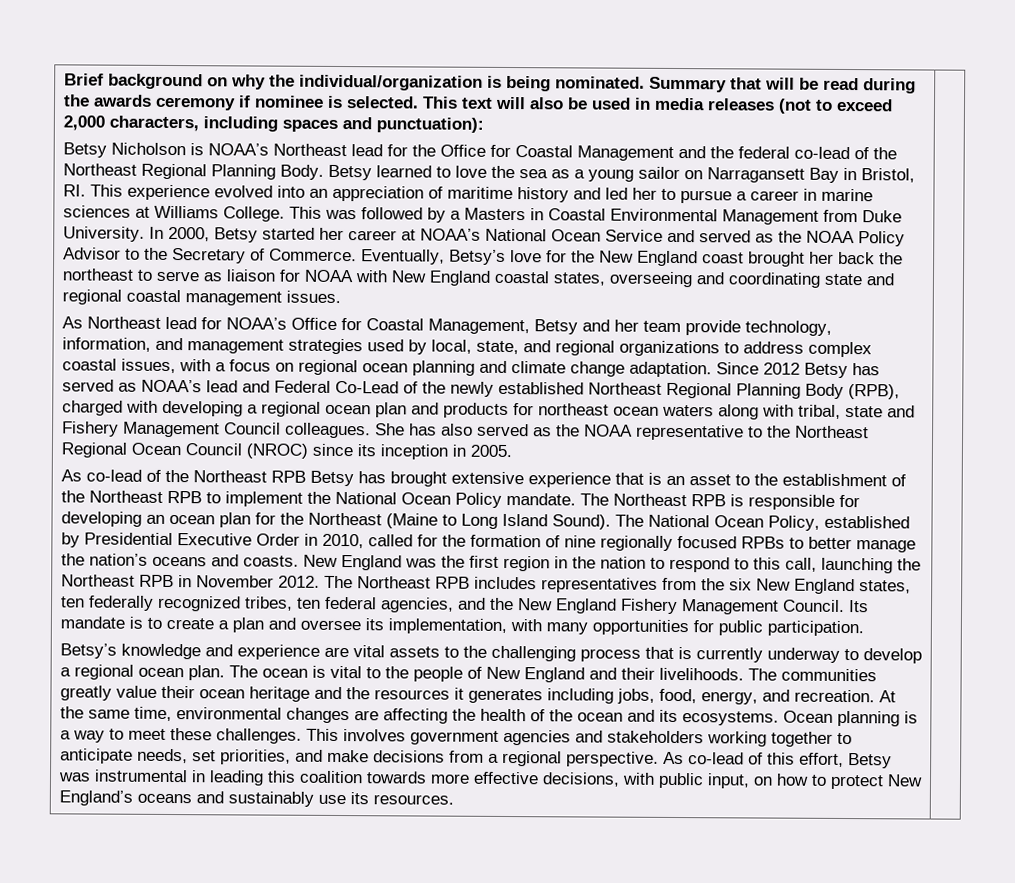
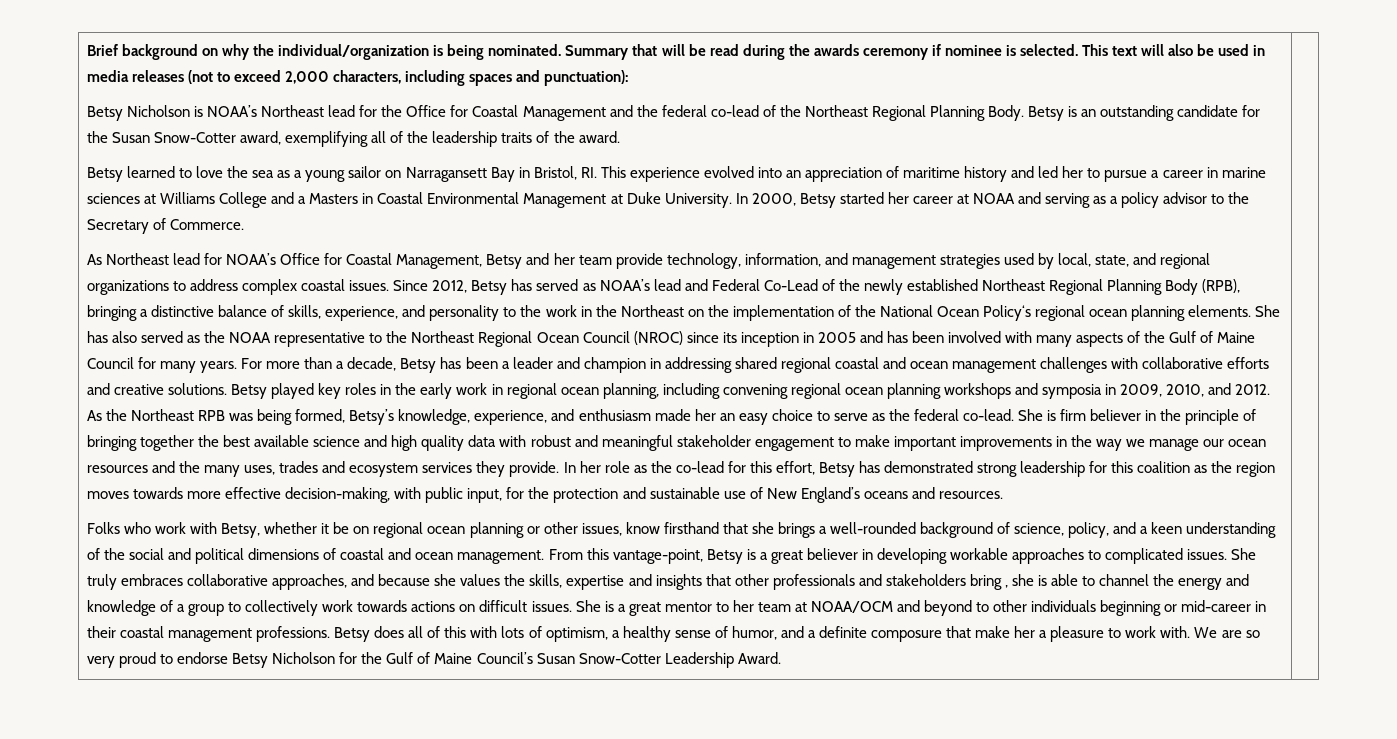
(372, 172) none -> [1068,105,1261,121] [86,131,620,147] [86,167,123,182] is an outstanding candidate for the Susan Snow-Cotter award, exemplifying all of the leadership traits of the award. // Betsy
[222,206,446,223] College. This was followed by -> [219,192,295,208] College and
[822,209,858,223] from -> [610,194,623,204] at
[419,228,905,247] [62,247,121,260] NOAA’s National Ocean Service and served as the NOAA Policy Advisor -> [973,192,1208,208] NOAA and serving as a policy advisor
[360,249,903,267] [61,268,895,288] [61,289,341,306] Eventually, Betsy’s love for the New England coast brought her back the northeast to serve as liaison for NOAA with New England coastal states, overseeing and coordinating state and regional coastal management issues. -> (245, 224) none
[120,358,800,378] issues, with a focus on regional ocean planning and climate change adaptation. Since 2012 -> [349,280,468,293] issues. Since 2012,
[61,400,915,420] [61,421,371,439] charged with developing a regional ocean plan and products for northeast ocean waters along with tribal, state and Fishery Management Council colleagues. -> [86,305,1252,321] bringing a distinctive balance of skills, experience, and personality to the work in the Northeast on the implementation of the National Ocean Policy‘s regional ocean planning elements.
[469,444,512,458] [60,469,906,488] [60,490,860,510] [60,511,910,531] [60,532,916,553] [60,553,921,574] [60,574,911,595] [60,595,869,615] [59,616,864,637] [59,643,922,664] [59,664,877,683] [59,685,896,705] [59,706,918,727] [59,727,852,747] [59,748,892,769] [57,769,363,786] 2005. // As co-lead of the Northeast RPB Betsy has brought extensive experience that is an asset to the establishment of the Northeast RPB to implement the National Ocean Policy mandate. The Northeast RPB is responsible for developing an ocean plan for the Northeast (Maine to Long Island Sound). The National Ocean Policy, established by Presidential Executive Order in 2010, called for the formation of nine regionally focused RPBs to better manage the nation’s oceans and coasts. New England was the first region in the nation to respond to this call, launching the Northeast RPB in November 2012. The Northeast RPB includes representatives from the six New England states, ten federally recognized tribes, ten federal agencies, and the New England Fishery Management Council. Its mandate is to create a plan and oversee its implementation, with many opportunities for public participation. // Betsy’s knowledge and experience are vital assets to the challenging process that is currently underway to develop a regional ocean plan. The ocean is vital to the people of New England and their livelihoods. The communities greatly value their ocean heritage and the resources it generates including jobs, food, energy, and recreation. At the same time, environmental changes are affecting the health of the ocean and its ecosystems. Ocean planning is a way to meet these challenges. This involves government agencies and stakeholders working together to anticipate needs, set priorities, and make decisions from a regional perspective. As co-lead of this effort, Betsy was instrumental in leading this coalition -> [817,331,1256,347] [86,357,1270,373] [86,383,1271,399] [86,409,1257,425] [86,435,1267,451] [86,461,1276,477] [86,491,129,499] 2005 and has been involved with many aspects of the Gulf of Maine Council for many years. For more than a decade, Betsy has been a leader and champion in addressing shared regional coastal and ocean management challenges with collaborative efforts and creative solutions. Betsy played key roles in the early work in regional ocean planning, including convening regional ocean planning workshops and symposia in 2009, 2010, and 2012. As the Northeast RPB was being formed, Betsy’s knowledge, experience, and enthusiasm made her an easy choice to serve as the federal co-lead. She is firm believer in the principle of bringing together the best available science and high quality data with robust and meaningful stakeholder engagement to make important improvements in the way we manage our ocean resources and the many uses, trades and ecosystem services they provide. In her role as the co-lead for this effort, Betsy has demonstrated strong leadership for this coalition as the region moves
[541,772,620,787] decisions, -> [285,487,391,503] decision-making,
[752,773,923,790] [58,790,454,807] on how to protect New England’s oceans and sustainably use its resources. -> [506,487,1003,503] [86,522,1277,538] [86,548,1257,564] [86,574,1250,590] [86,600,1267,616] [86,626,1260,642] [86,652,781,668] for the protection and sustainable use of New England’s oceans and resources. // Folks who work with Betsy, whether it be on regional ocean planning or other issues, know firsthand that she brings a well-rounded background of science, policy, and a keen understanding of the social and political dimensions of coastal and ocean management. From this vantage-point, Betsy is a great believer in developing workable approaches to complicated issues. She truly embraces collaborative approaches, and because she values the skills, expertise and insights that other professionals and stakeholders bring , she is able to channel the energy and knowledge of a group to collectively work towards actions on difficult issues. She is a great mentor to her team at NOAA/OCM and beyond to other individuals beginning or mid-career in their coastal management professions. Betsy does all of this with lots of optimism, a healthy sense of humor, and a definite composure that make her a pleasure to work with. We are so very proud to endorse Betsy Nicholson for the Gulf of Maine Council’s Susan Snow-Cotter Leadership Award.

